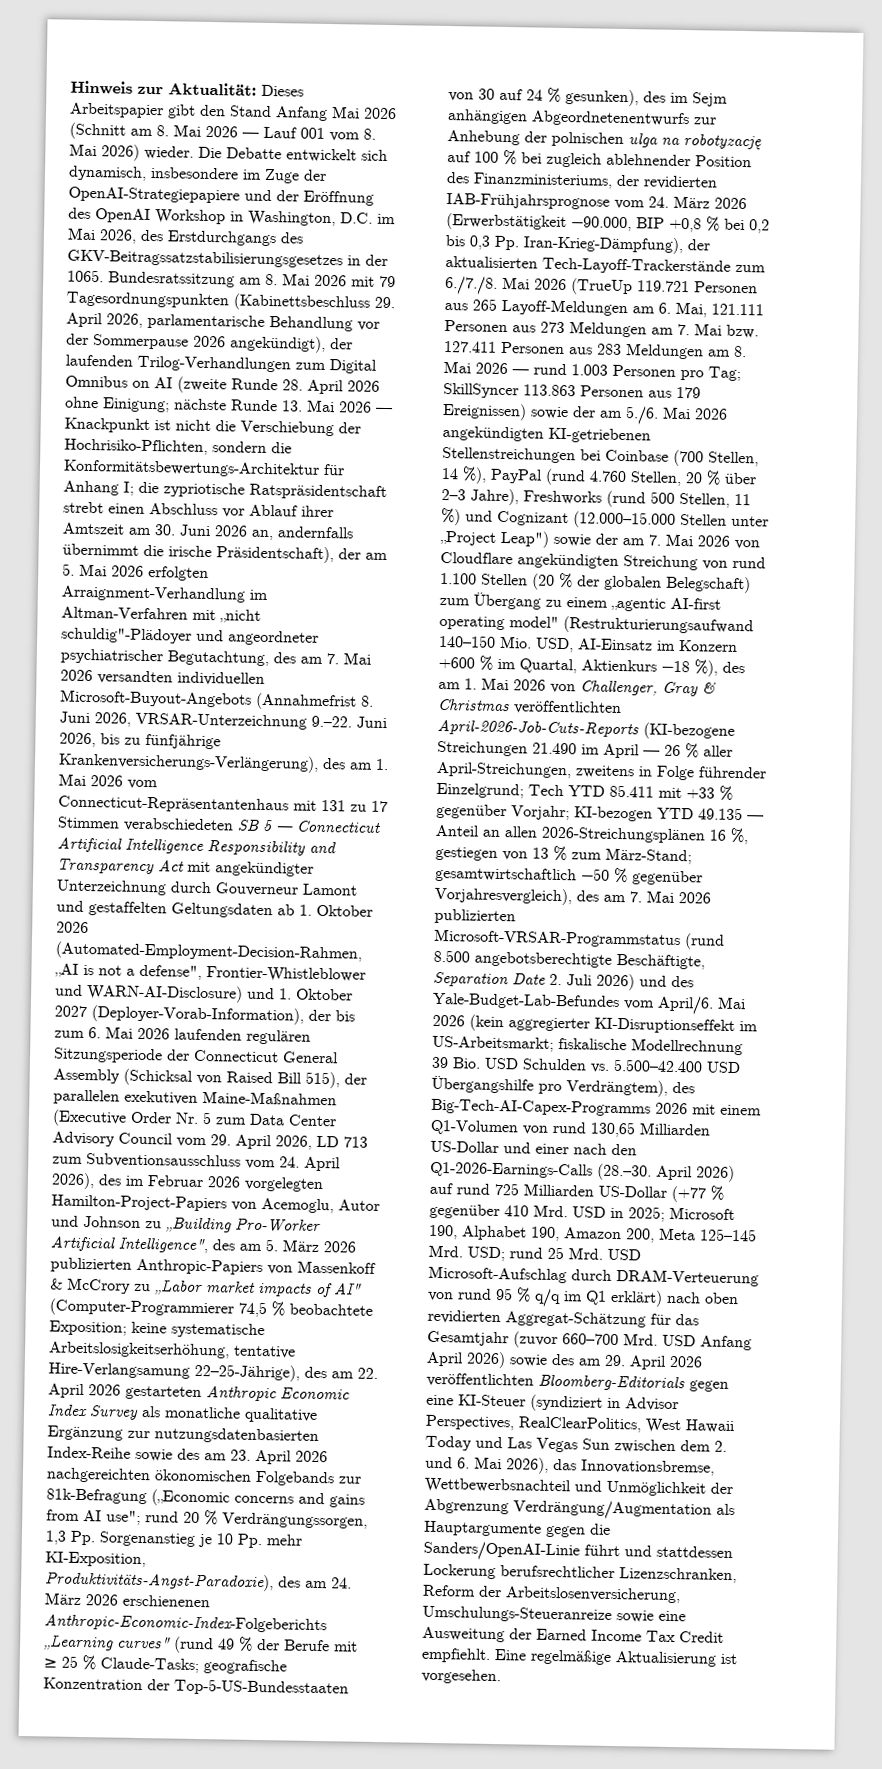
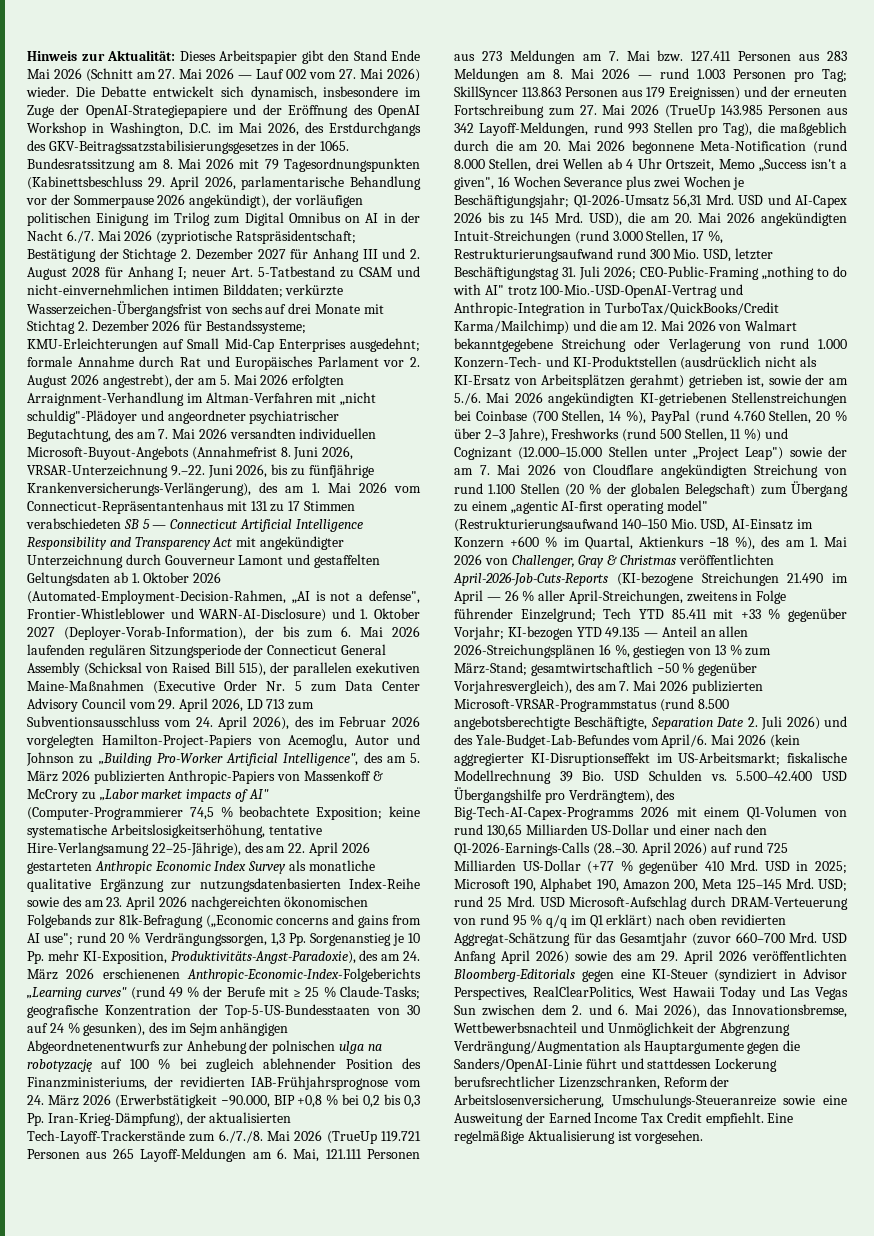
[275,106,328,121] Anfang -> [391,50,420,61] Ende
[156,125,169,137] 8. -> [158,69,176,79] 27.
[300,127,376,142] 001 vom 8. -> [285,69,357,79] 002 vom 27.
[65,354,291,373] laufenden Trilog-Verhandlungen -> [294,194,363,208] [27,212,210,226] vorläufigen politischen Einigung im Trilog
[177,376,380,395] [65,396,393,414] [64,417,361,437] [64,438,292,455] [63,459,345,478] [63,480,387,501] [63,501,334,518] [62,522,354,541] [62,543,334,564] (zweite Runde 28. April 2026 ohne Einigung; nächste Runde 13. Mai 2026 — Knackpunkt ist nicht die Verschiebung der Hochrisiko-Pflichten, sondern die Konformitätsbewertungs-Architektur für Anhang I; die zypriotische Ratspräsidentschaft strebt einen Abschluss vor Ablauf ihrer Amtszeit am 30. Juni 2026 an, andernfalls übernimmt die irische Präsidentschaft), -> [383,212,421,223] [27,230,356,244] [27,248,420,262] [27,266,420,280] [27,284,344,298] [27,301,384,317] [27,320,306,334] [27,338,421,352] [27,356,420,370] [27,374,172,388] in der Nacht 6./7. Mai 2026 (zypriotische Ratspräsidentschaft; Bestätigung der Stichtage 2. Dezember 2027 für Anhang III und 2. August 2028 für Anhang I; neuer Art. 5-Tatbestand zu CSAM und nicht-einvernehmlichen intimen Bilddaten; verkürzte Wasserzeichen-Übergangsfrist von sechs auf drei Monate mit Stichtag 2. Dezember 2026 für Bestandssysteme; KMU-Erleichterungen auf Small Mid-Cap Enterprises ausgedehnt; formale Annahme durch Rat und Europäisches Parlament vor 2. August 2026 angestrebt),
(527, 411) none -> [744,86,847,97] [454,104,848,118] [454,122,847,136] [454,140,847,154] [454,158,847,172] [454,176,745,190] [454,194,847,208] [454,212,847,226] [454,230,723,244] [454,248,773,262] [454,266,847,280] [453,284,744,298] [454,302,779,316] [454,320,798,334] [454,338,847,352] [454,356,817,370] [454,374,765,388] und der erneuten Fortschreibung zum 27. Mai 2026 (TrueUp 143.985 Personen aus 342 Layoff-Meldungen, rund 993 Stellen pro Tag), die maßgeblich durch die am 20. Mai 2026 begonnene Meta-Notification (rund 8.000 Stellen, drei Wellen ab 4 Uhr Ortszeit, Memo „Success isn't a given", 16 Wochen Severance plus zwei Wochen je Beschäftigungsjahr; Q1-2026-Umsatz 56,31 Mrd. USD und AI-Capex 2026 bis zu 145 Mrd. USD), die am 20. Mai 2026 angekündigten Intuit-Streichungen (rund 3.000 Stellen, 17 %, Restrukturierungsaufwand rund 300 Mio. USD, letzter Beschäftigungstag 31. Juli 2026; CEO-Public-Framing „nothing to do with AI" trotz 100-Mio.-USD-OpenAI-Vertrag und Anthropic-Integration in TurboTax/QuickBooks/Credit Karma/Mailchimp) und die am 12. Mai 2026 von Walmart bekanntgegebene Streichung oder Verlagerung von rund 1.000 Konzern-Tech- und KI-Produktstellen (ausdrücklich nicht als KI-Ersatz von Arbeitsplätzen gerahmt) getrieben ist,

